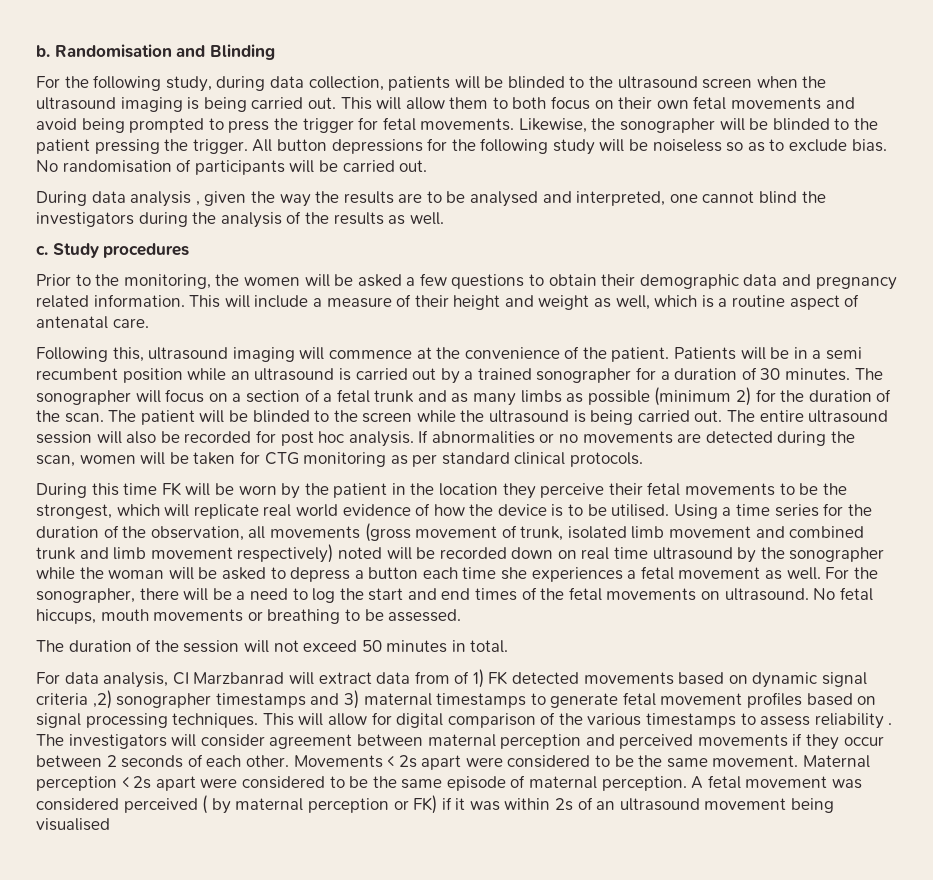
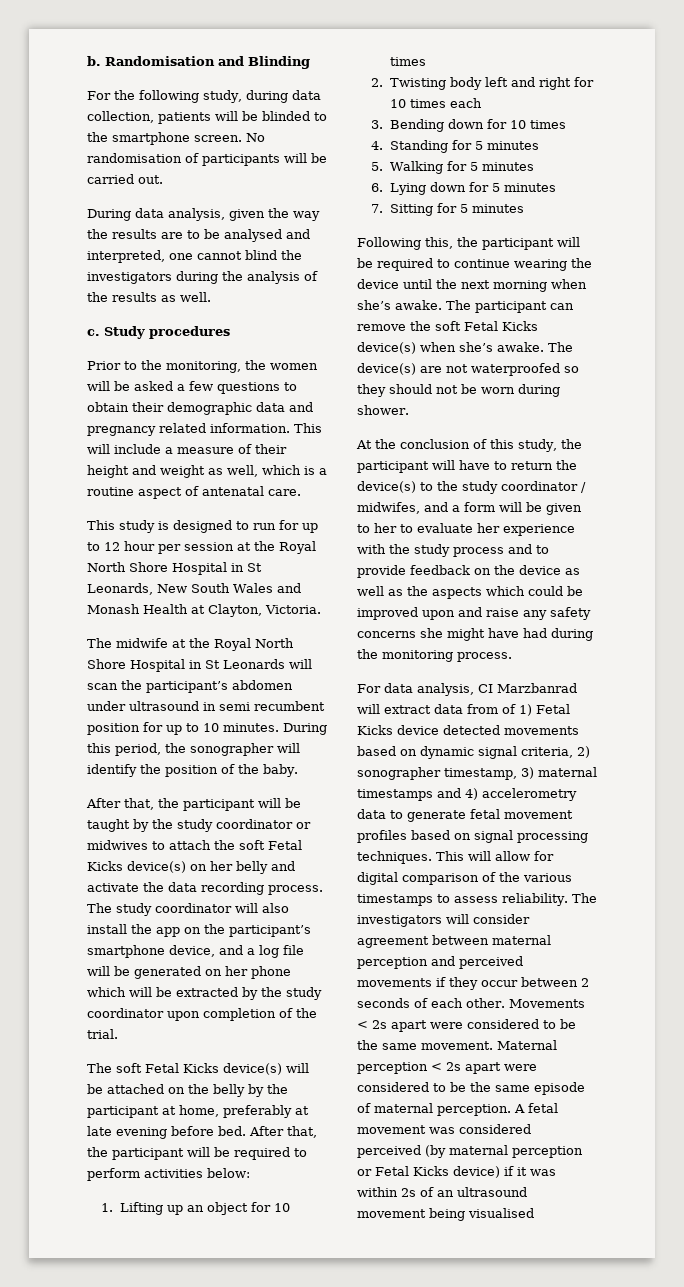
[617,76,827,89] [36,96,855,112] [36,117,879,133] [36,138,887,155] ultrasound screen when the ultrasound imaging is being carried out. This will allow them to both focus on their own fetal movements and avoid being prompted to press the trigger for fetal movements. Likewise, the sonographer will be blinded to the patient pressing the trigger. All button depressions for the following study will be noiseless so as to exclude bias. -> [112,132,242,145] smartphone screen.
[130,191,200,207] analysis , -> [168,208,225,221] analysis,
[36,346,863,362] [36,367,883,384] [36,387,892,406] [36,410,889,425] [36,430,856,447] [36,451,644,467] [36,482,847,499] [36,503,872,519] [36,523,865,542] [36,544,885,563] [36,566,878,582] [36,587,873,603] [36,609,462,624] [36,639,509,653] Following this, ultrasound imaging will commence at the convenience of the patient. Patients will be in a semi recumbent position while an ultrasound is carried out by a trained sonographer for a duration of 30 minutes. The sonographer will focus on a section of a fetal trunk and as many limbs as possible (minimum 2) for the duration of the scan. The patient will be blinded to the screen while the ultrasound is being carried out. The entire ultrasound session will also be recorded for post hoc analysis. If abnormalities or no movements are detected during the scan, women will be taken for CTG monitoring as per standard clinical protocols. // During this time FK will be worn by the patient in the location they perceive their fetal movements to be the strongest, which will replicate real world evidence of how the device is to be utilised. Using a time series for the duration of the observation, all movements (gross movement of trunk, isolated limb movement and combined trunk and limb movement respectively) noted will be recorded down on real time ultrasound by the sonographer while the woman will be asked to depress a button each time she experiences a fetal movement as well. For the sonographer, there will be a need to log the start and end times of the fetal movements on ultrasound. No fetal hiccups, mouth movements or breathing to be assessed. // The duration of the session will not exceed 50 minutes in total. -> [87,520,318,533] [87,541,316,554] [87,562,262,575] [87,583,301,595] [87,604,321,617] [87,638,294,651] [87,659,312,672] [87,680,293,693] [87,701,325,711] [87,722,327,735] [87,743,300,756] [87,764,298,777] [86,798,301,811] [87,819,311,832] [87,840,302,850] [87,861,295,874] [87,882,323,895] [87,903,289,916] [87,924,311,937] [87,945,304,958] [87,966,291,979] [87,987,322,1000] [87,1008,317,1021] [87,1029,118,1039] [87,1063,309,1075] [87,1084,288,1097] [87,1105,309,1118] [87,1126,317,1139] [87,1147,307,1160] [87,1168,250,1181] [101,1202,290,1215] [389,57,426,66] [371,77,594,90] [389,98,482,108] [371,119,566,132] [371,140,539,153] [371,161,534,174] [371,182,556,195] [371,203,524,216] [357,237,580,250] [357,258,592,271] [357,279,587,292] [357,300,574,313] [357,321,538,331] [357,342,573,354] [357,363,579,376] [357,384,560,397] [357,405,409,415] [356,439,582,452] [357,460,577,473] [357,481,586,494] [357,502,582,515] [357,523,575,536] [357,544,549,557] [357,565,580,578] [357,586,583,599] [357,607,591,620] [357,628,593,641] [357,649,512,662] This study is designed to run for up to 12 hour per session at the Royal North Shore Hospital in St Leonards, New South Wales and Monash Health at Clayton, Victoria. // The midwife at the Royal North Shore Hospital in St Leonards will scan the participant’s abdomen under ultrasound in semi recumbent position for up to 10 minutes. During this period, the sonographer will identify the position of the baby. // After that, the participant will be taught by the study coordinator or midwives to attach the soft Fetal Kicks device(s) on her belly and activate the data recording process. The study coordinator will also install the app on the participant’s smartphone device, and a log file will be generated on her phone which will be extracted by the study coordinator upon completion of the trial. // The soft Fetal Kicks device(s) will be attached on the belly by the participant at home, preferably at late evening before bed. After that, the participant will be required to perform activities below: // 1. Lifting up an object for 10 times // 2. Twisting body left and right for 10 times each // 3. Bending down for 10 times // 4. Standing for 5 minutes // 5. Walking for 5 minutes // 6. Lying down for 5 minutes // 7. Sitting for 5 minutes // Following this, the participant will be required to continue wearing the device until the next morning when she’s awake. The participant can remove the soft Fetal Kicks device(s) when she’s awake. The device(s) are not waterproofed so they should not be worn during shower. // At the conclusion of this study, the participant will have to return the device(s) to the study coordinator / midwifes, and a form will be given to her to evaluate her experience with the study process and to provide feedback on the device as well as the aspects which could be improved upon and raise any safety concerns she might have had during the monitoring process.
[488,671,508,685] FK -> [536,704,570,714] [357,725,439,735] Fetal Kicks device
[36,690,527,709] criteria ,2) sonographer timestamps and 3) maternal timestamps -> [521,746,590,758] [357,767,597,780] [357,788,577,801] [357,809,386,819] criteria, 2) sonographer timestamp, 3) maternal timestamps and 4) accelerometry data
[814,713,893,729] reliability . -> [502,893,568,906] reliability.
[202,795,231,814] ( by -> [425,1145,446,1158] (by
[413,795,438,814] FK) -> [375,1166,500,1178] Fetal Kicks device)

